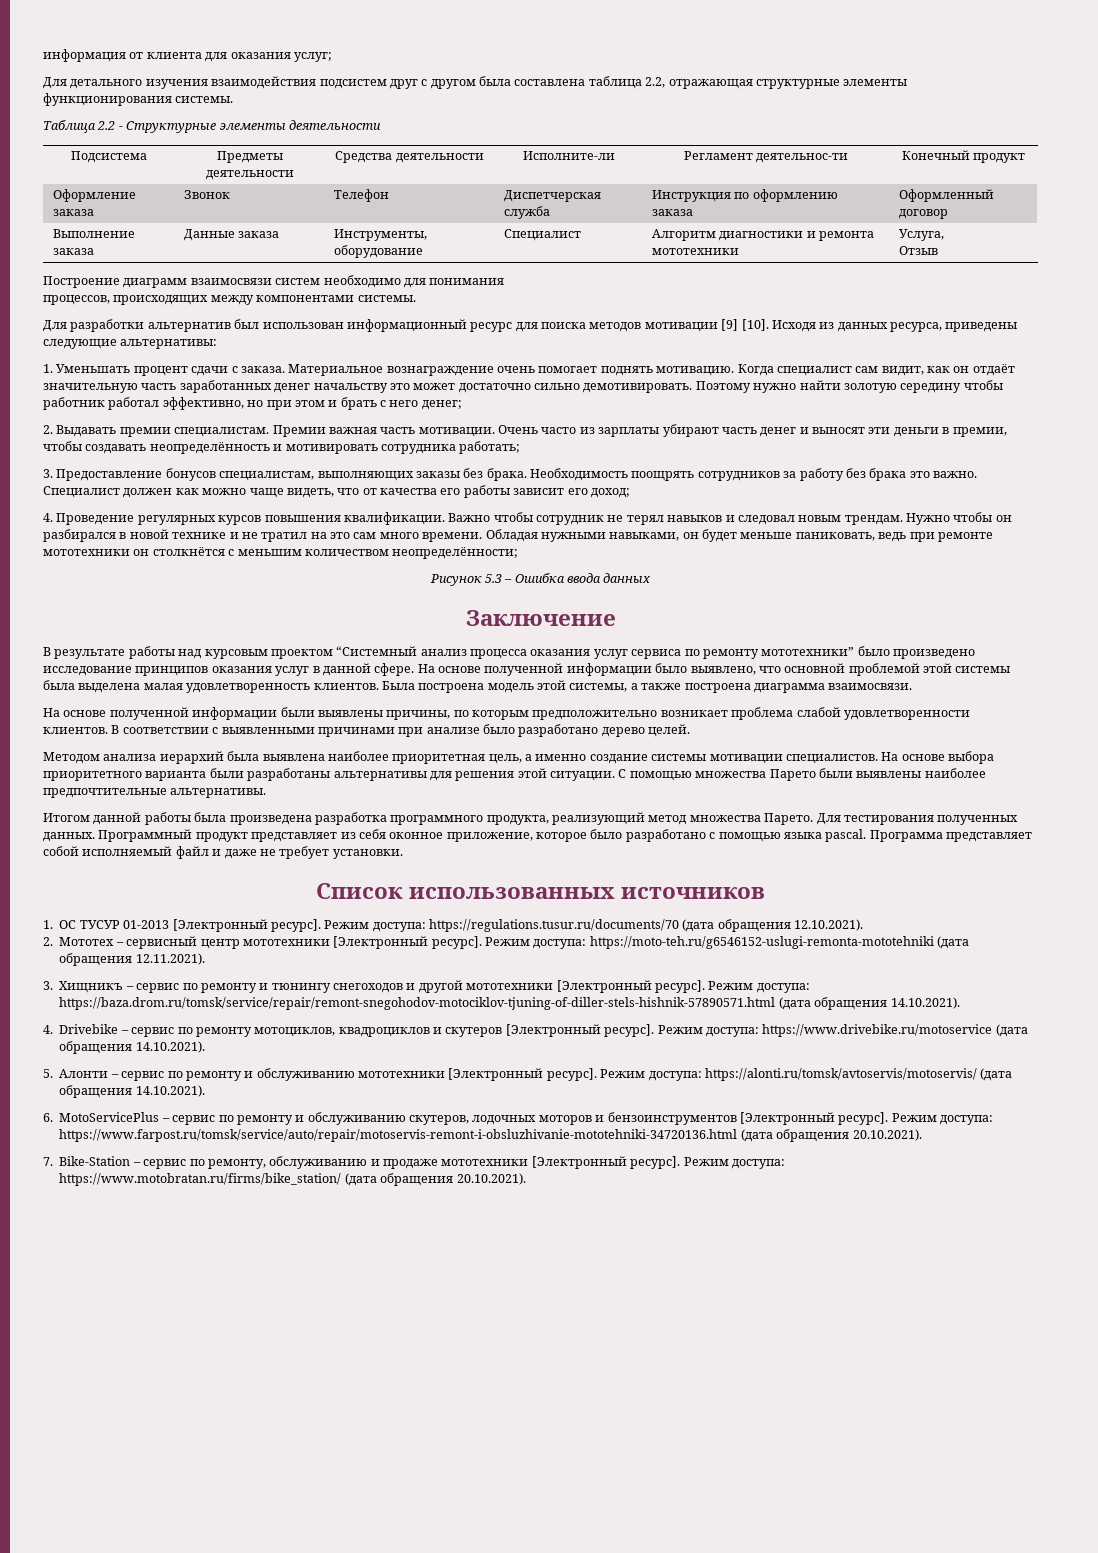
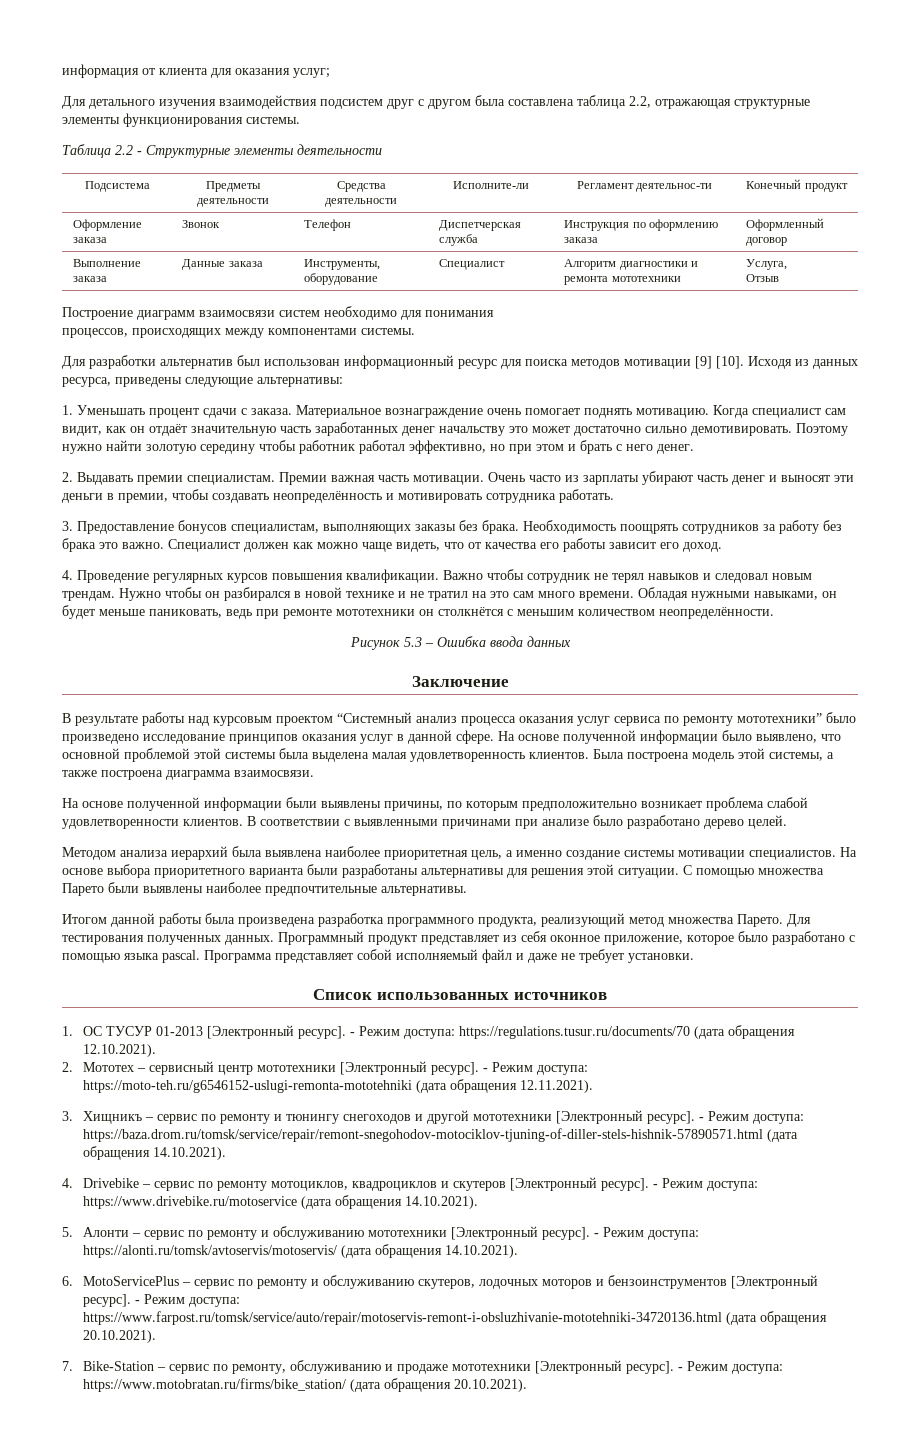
[421,400,462,410] денег; -> [657,444,694,454] денег.
[459,441,521,454] работать; -> [559,489,614,503] работать.
[590,488,630,498] доход; -> [683,542,722,552] доход.
[392,547,519,559] неопределённости; -> [659,607,774,619] неопределённости.
(321, 925) none -> [349,1032,355,1036] -
(482, 942) none -> [482,1068,488,1072] -
(705, 986) none -> [698,1117,704,1121] -
(655, 1030) none -> [652,1184,658,1188] -
(597, 1074) none -> [593,1233,599,1237] -
(889, 1118) none -> [134,1300,140,1304] -
(681, 1162) none -> [677,1367,683,1371] -

